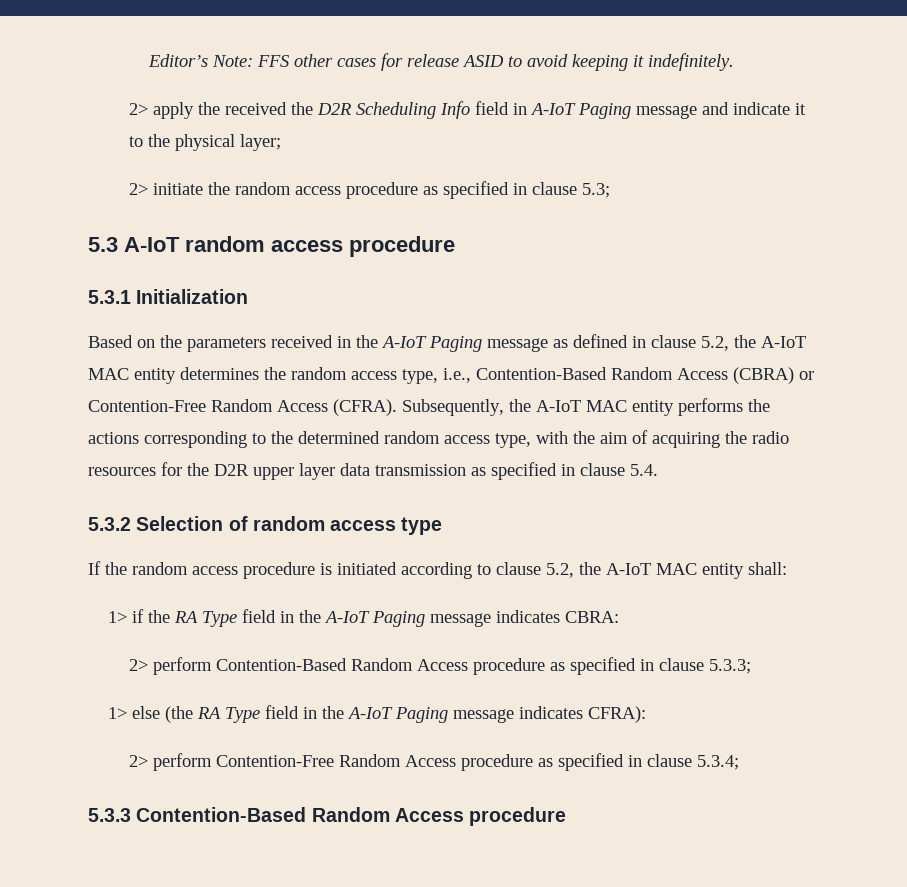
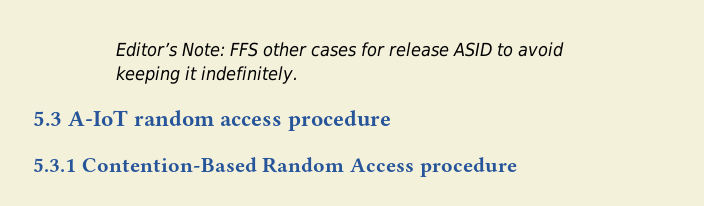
[128,101,806,119] [128,134,281,151] [128,181,610,199] // 2> apply the received the D2R Scheduling Info field in A-IoT Paging message and indicate it to the physical layer; // 2> initiate the random access procedure as specified in clause 5.3; -> (299, 75) none
[136,289,249,304] [88,334,806,352] [88,367,814,384] [88,398,770,416] [88,430,789,448] [88,462,658,480] [88,516,443,535] [88,561,787,579] [108,609,620,627] [128,657,751,675] [108,705,647,723] [128,753,739,771] [88,808,131,822] Initialization // Based on the parameters received in the A-IoT Paging message as defined in clause 5.2, the A-IoT MAC entity determines the random access type, i.e., Contention-Based Random Access (CBRA) or Contention-Free Random Access (CFRA). Subsequently, the A-IoT MAC entity performs the actions corresponding to the determined random access type, with the aim of acquiring the radio resources for the D2R upper layer data transmission as specified in clause 5.4. // 5.3.2 Selection of random access type // If the random access procedure is initiated according to clause 5.2, the A-IoT MAC entity shall: // 1> if the RA Type field in the A-IoT Paging message indicates CBRA: // 2> perform Contention-Based Random Access procedure as specified in clause 5.3.3; // 1> else (the RA Type field in the A-IoT Paging message indicates CFRA): // 2> perform Contention-Free Random Access procedure as specified in clause 5.3.4; // 5.3.3 -> (76, 165) none

